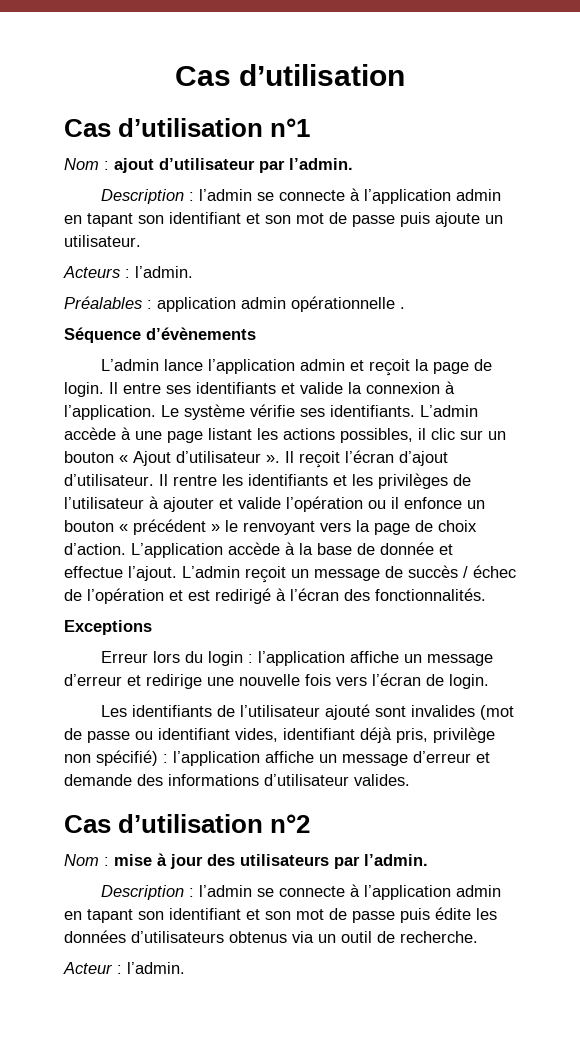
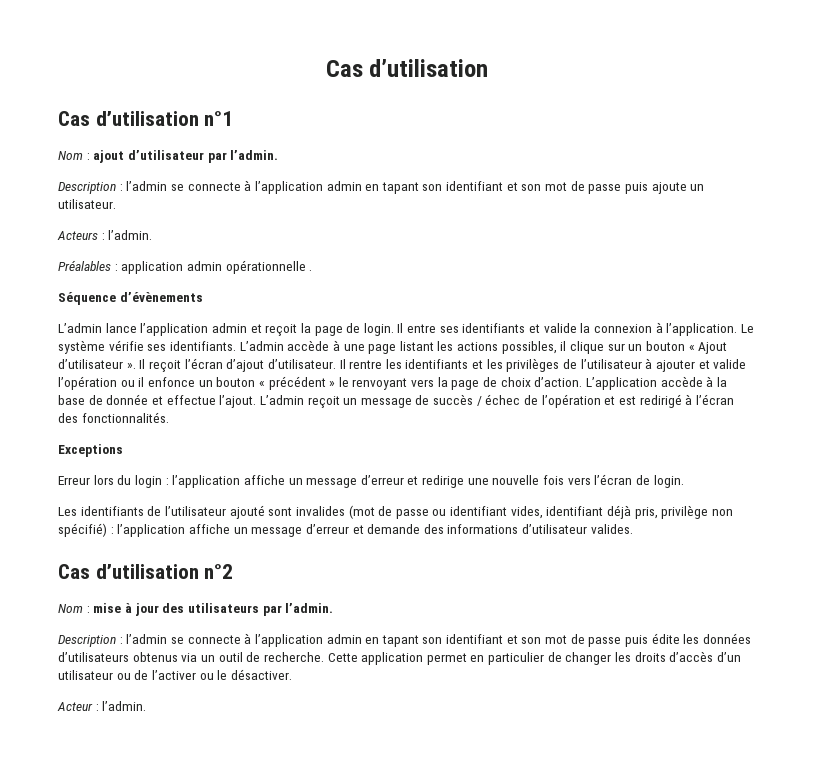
[431,428,455,440] clic -> [570,341,605,354] clique
(478, 937) none -> [327,651,741,665] [58,669,292,680] Cette application permet en particulier de changer les droits d’accès d’un utilisateur ou de l’activer ou le désactiver.

